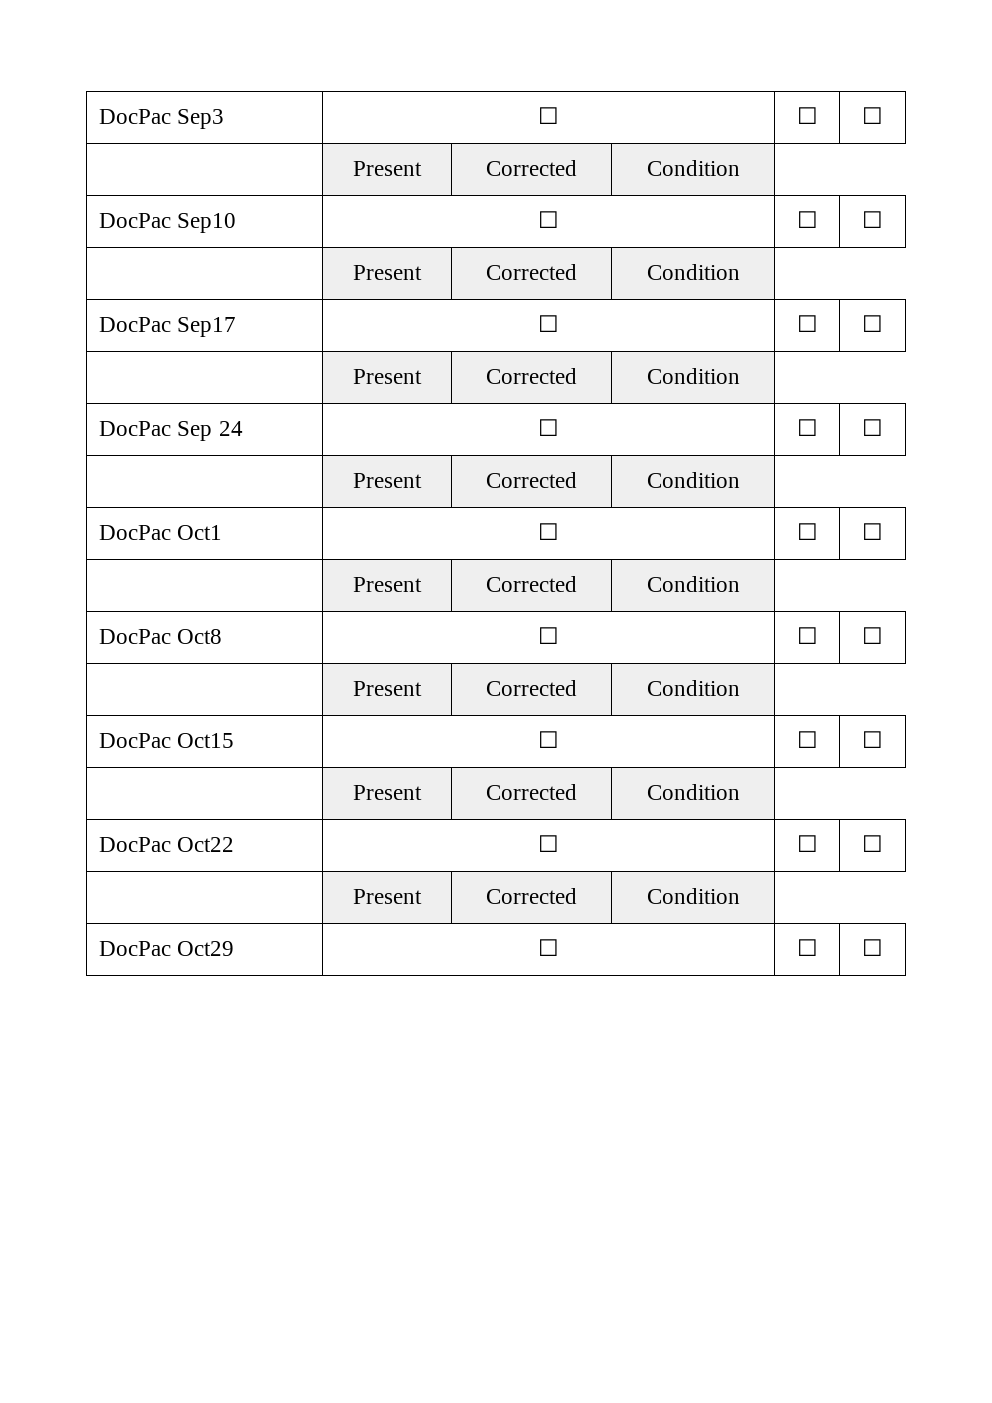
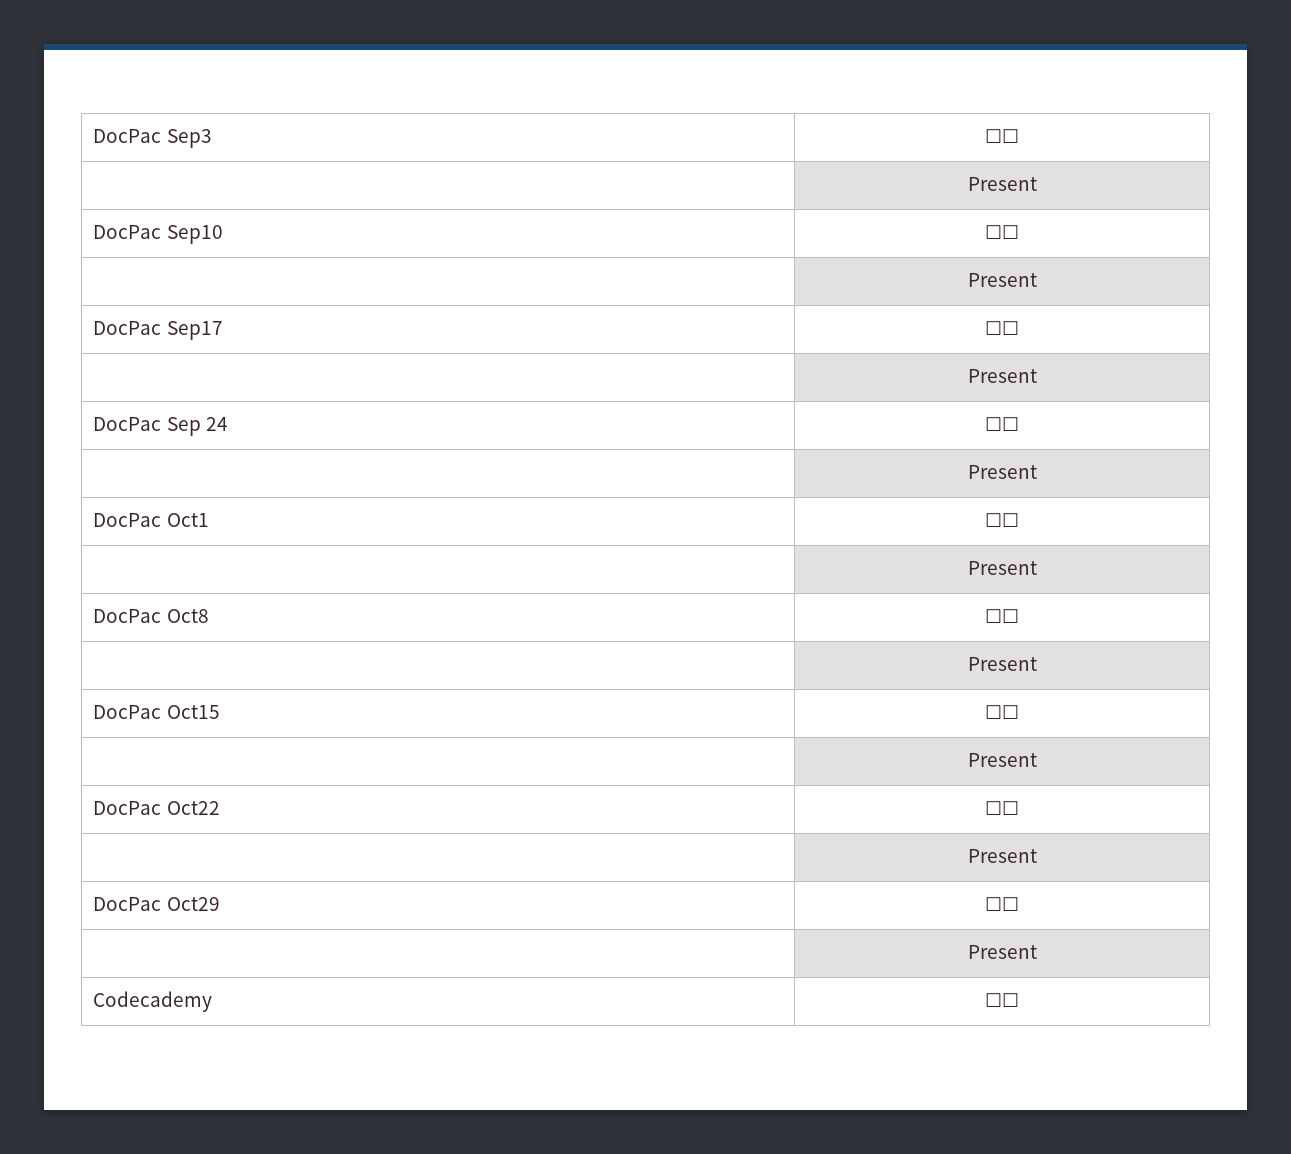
[538,107,559,124] [796,107,818,124] [862,107,883,124] [353,161,422,176] [486,160,577,176] [646,160,740,176] ☐ | ☐ | ☐ // | Present | Corrected | Condition -> [985,129,1019,143] [967,177,1037,191] ☐☐ // | Present
[538,211,559,228] [796,211,818,228] [862,211,883,228] [353,265,422,280] [486,264,577,280] [646,264,740,280] ☐ | ☐ | ☐ // | Present | Corrected | Condition -> [985,225,1019,239] [967,273,1037,287] ☐☐ // | Present
[538,315,559,332] [796,315,818,332] [862,315,883,332] [353,369,422,384] [486,368,577,384] [646,368,740,384] ☐ | ☐ | ☐ // | Present | Corrected | Condition -> [985,321,1019,335] [967,369,1037,383] ☐☐ // | Present
[538,419,559,436] [796,419,818,436] [862,419,883,436] [353,473,422,488] [486,472,577,488] [646,472,740,488] ☐ | ☐ | ☐ // | Present | Corrected | Condition -> [985,417,1019,431] [967,465,1037,479] ☐☐ // | Present
[538,523,559,540] [796,523,818,540] [862,523,883,540] [353,577,422,592] [486,576,577,592] [646,576,740,592] ☐ | ☐ | ☐ // | Present | Corrected | Condition -> [985,513,1019,527] [967,561,1037,575] ☐☐ // | Present
[538,627,559,644] [796,627,818,644] [862,627,883,644] [353,681,422,696] [486,680,577,696] [646,680,740,696] ☐ | ☐ | ☐ // | Present | Corrected | Condition -> [985,609,1019,623] [967,657,1037,671] ☐☐ // | Present
[538,731,559,748] [796,731,818,748] [862,731,883,748] [353,785,422,800] [486,784,577,800] [646,784,740,800] ☐ | ☐ | ☐ // | Present | Corrected | Condition -> [985,705,1019,719] [967,753,1037,767] ☐☐ // | Present
[538,835,559,852] [796,835,818,852] [862,835,883,852] [353,889,422,904] [486,888,577,904] [646,888,740,904] ☐ | ☐ | ☐ // | Present | Corrected | Condition -> [985,801,1019,815] [967,849,1037,863] ☐☐ // | Present
[538,939,559,956] [796,939,818,956] [862,939,883,956] ☐ | ☐ | ☐ -> [985,897,1019,911] [967,945,1037,959] [93,991,213,1012] [985,993,1019,1007] ☐☐ // | Present // Codecademy | ☐☐

